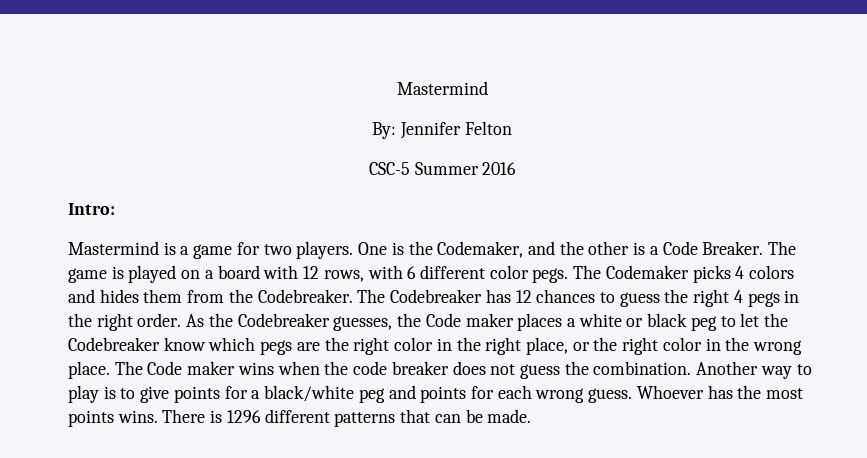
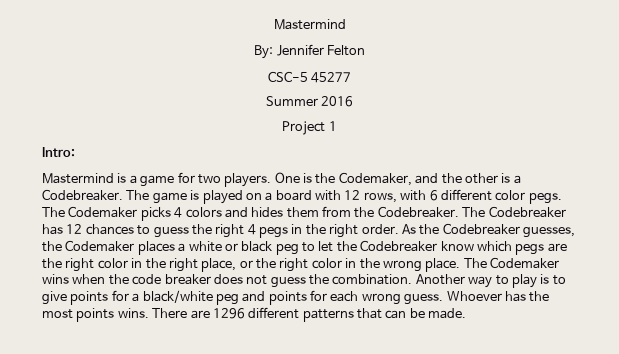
(410, 168) none -> [311,72,352,83] 45277 //
(517, 168) none -> [282,121,337,135] // Project 1
[662,241,764,255] Code Breaker. -> [42,189,123,201] Codebreaker.
[425,313,514,327] Code maker -> [65,240,135,252] Codemaker
[147,361,236,375] Code maker -> [490,257,559,269] Codemaker
[210,410,223,423] is -> [190,310,210,319] are

